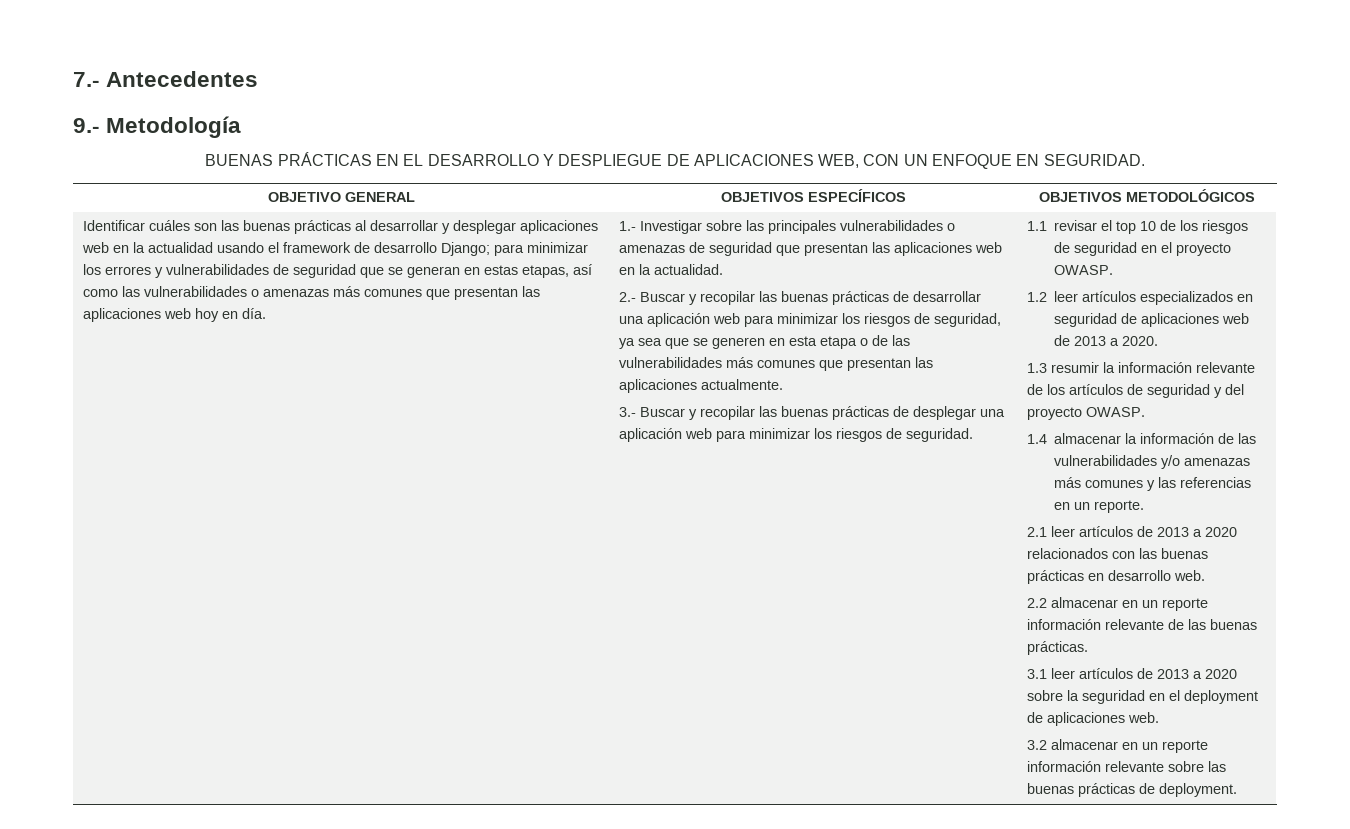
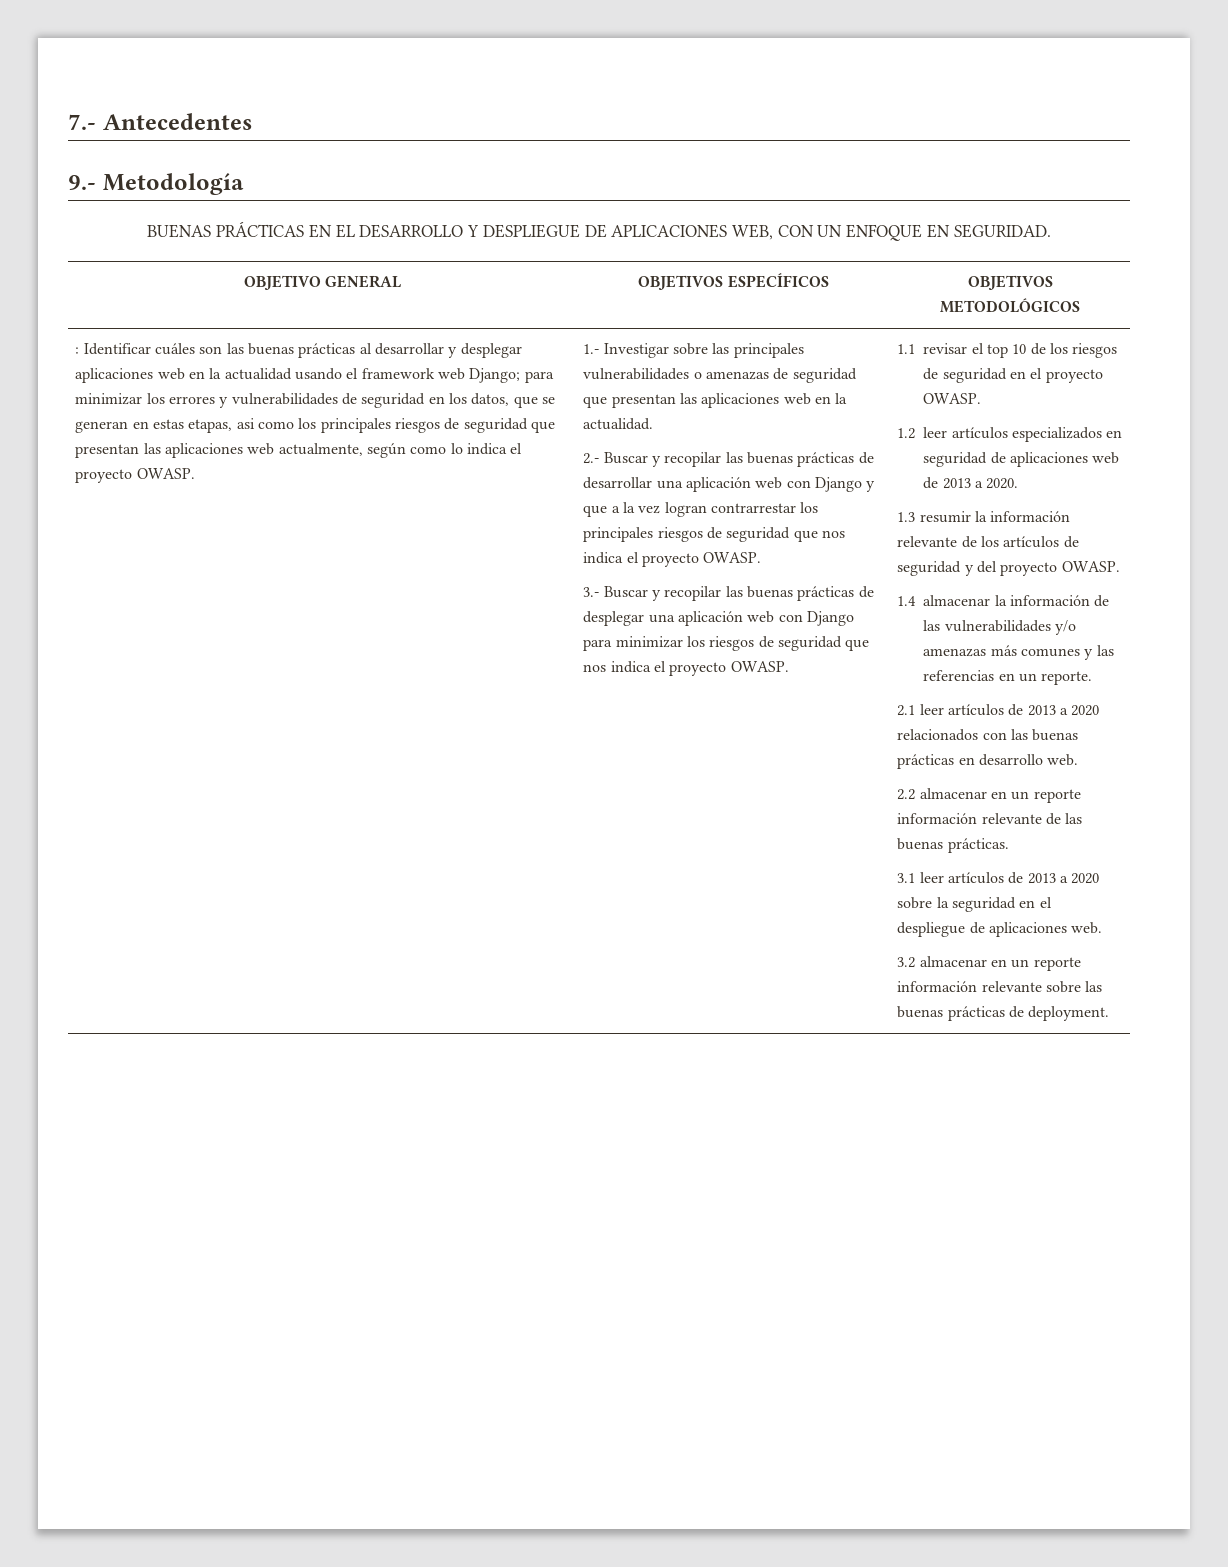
(1255, 195) none -> [75,347,80,354] :
[353,242,437,253] de desarrollo -> [437,368,465,380] web
(356, 271) none -> [428,393,510,406] en los datos,
[572,264,592,275] [82,286,540,300] [82,308,266,322] así como las vulnerabilidades o amenazas más comunes que presentan las aplicaciones web hoy en día. -> [236,418,555,433] [75,443,523,458] [75,468,195,483] asi como los principales riesgos de seguridad que presentan las aplicaciones web actualmente, según como lo indica el proyecto OWASP.
[743,313,1001,327] [618,335,910,349] [618,357,933,371] [618,379,783,393] para minimizar los riesgos de seguridad, ya sea que se generen en esta etapa o de las vulnerabilidades más comunes que presentan las aplicaciones actualmente. -> [786,477,876,492] [583,502,819,517] [583,527,845,542] [583,552,762,567] con Django y que a la vez logran contrarrestar los principales riesgos de seguridad que nos indica el proyecto OWASP.
[715,428,973,442] para minimizar los riesgos de seguridad. -> [778,611,854,626] [583,636,870,651] [583,661,789,676] con Django para minimizar los riesgos de seguridad que nos indica el proyecto OWASP.
[1183,690,1258,704] deployment -> [897,922,966,937] despliegue

